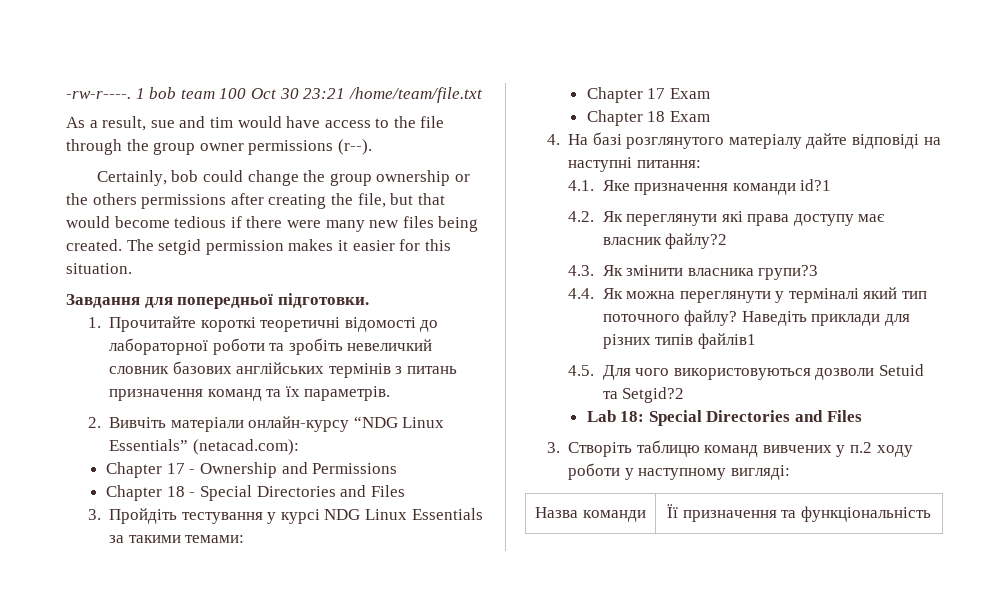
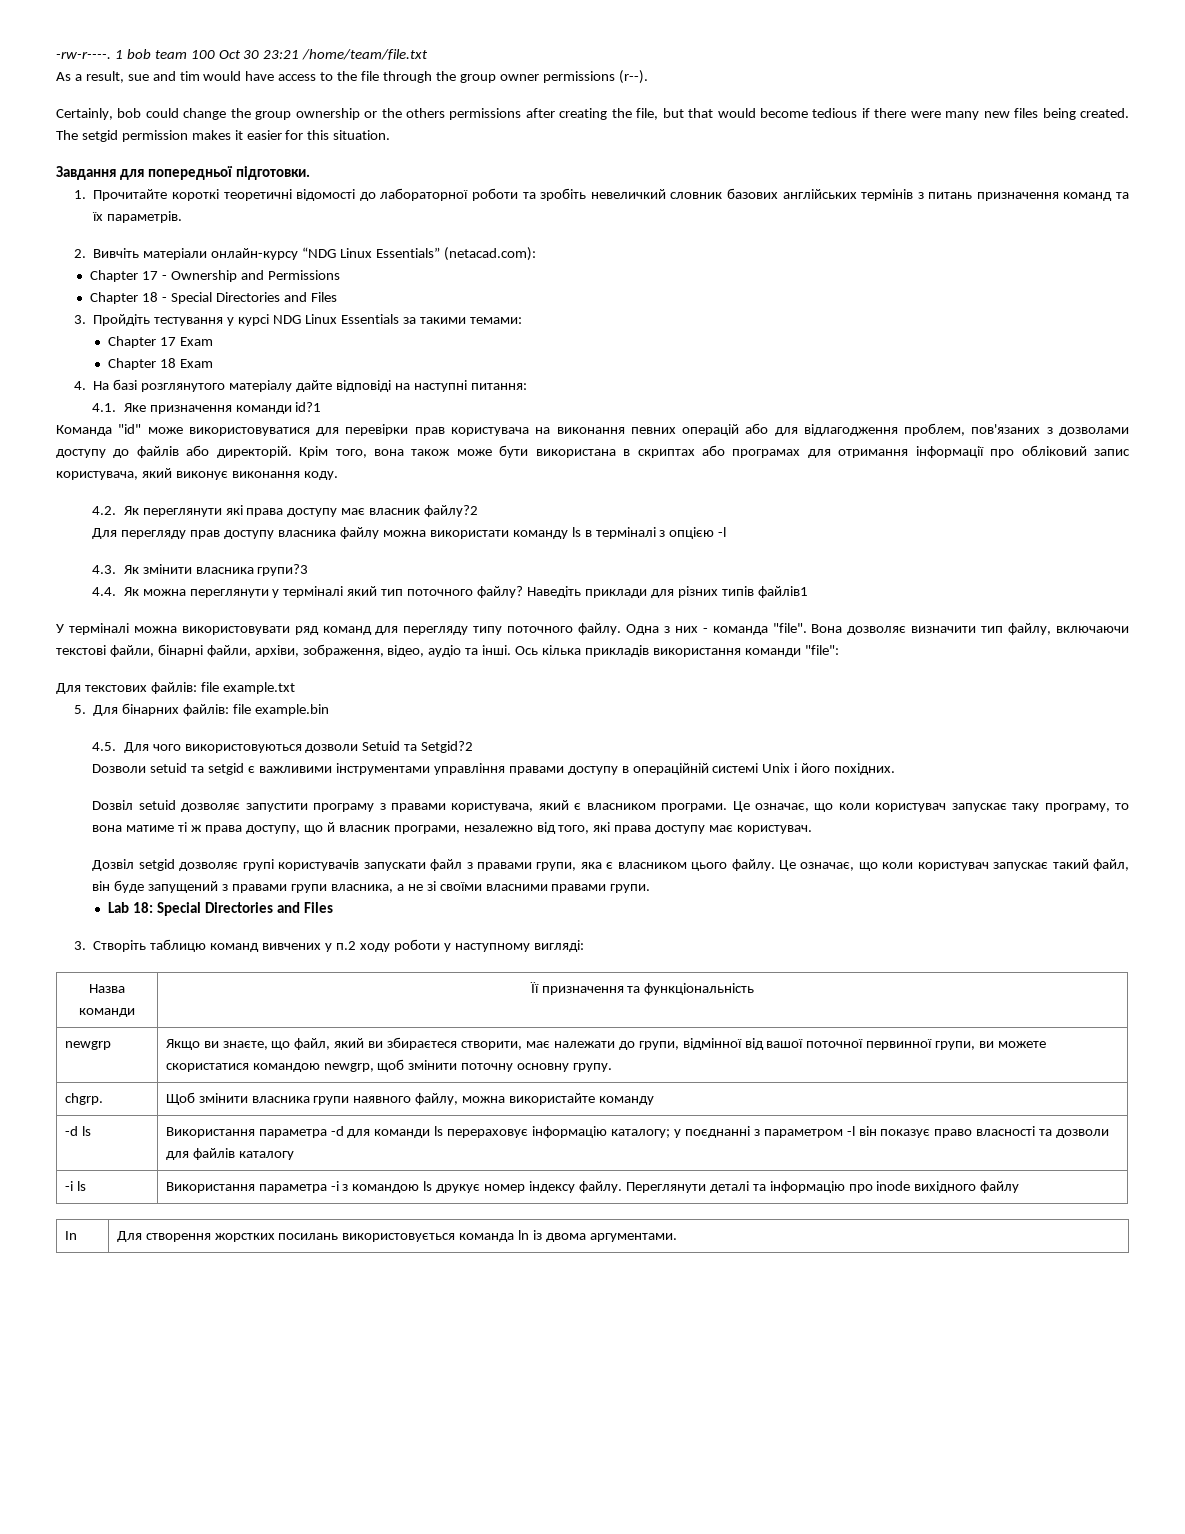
(832, 185) none -> [56,423,1130,436] [56,445,1131,458] [56,468,338,480] // Команда "id" може використовуватися для перевірки прав користувача на виконання певних операцій або для відлагодження проблем, пов'язаних з дозволами доступу до файлів або директорій. Крім того, вона також може бути використана в скриптах або програмах для отримання інформації про обліковий запис користувача, який виконує виконання коду.
(728, 241) none -> [92,527,727,539] // Для перегляду прав доступу власника файлу можна використати команду ls в терміналі з опцією -l
(756, 341) none -> [56,623,1129,635] [56,644,839,657] [56,682,295,694] [74,703,330,716] // У терміналі можна використовувати ряд команд для перегляду типу поточного файлу. Одна з них - команда "file". Вона дозволяє визначити тип файлу, включаючи текстові файли, бінарні файли, архіви, зображення, відео, аудіо та інші. Ось кілька прикладів використання команди "file": // Для текстових файлів: file example.txt // 5. Для бінарних файлів: file example.bin
(685, 395) none -> [92,763,896,775] [92,800,1129,812] [92,822,813,834] [92,859,1129,871] [92,880,651,893] // Dозволи setuid та setgid є важливими інструментами управління правами доступу в операційній системі Unix і його похідних. // Dозвіл setuid дозволяє запустити програму з правами користувача, який є власником програми. Це означає, що коли користувач запускає таку програму, то вона матиме ті ж права доступу, що й власник програми, незалежно від того, які права доступу має користувач. // Дозвіл setgid дозволяє групі користувачів запускати файл з правами групи, яка є власником цього файлу. Це означає, що коли користувач запускає такий файл, він буде запущений з правами групи власника, а не зі своїми власними правами групи.
(931, 514) none -> [64,1041,111,1050] [165,1037,1046,1050] [165,1059,613,1072] [64,1093,103,1105] [165,1092,655,1105] [64,1126,91,1136] [165,1126,1110,1138] [165,1148,294,1160] [64,1181,86,1191] [165,1181,1020,1193] [64,1231,77,1240] [116,1230,677,1242] // newgrp | Якщо ви знаєте, що файл, який ви збираєтеся створити, має належати до групи, відмінної від вашої поточної первинної групи, ви можете скористатися командою newgrp, щоб змінити поточну основну групу. // chgrp. | Щоб змінити власника групи наявного файлу, можна використайте команду // -d ls | Використання параметра -d для команди ls перераховує інформацію каталогу; у поєднанні з параметром -l він показує право власності та дозволи для файлів каталогу // -i ls | Використання параметра -i з командою ls друкує номер індексу файлу. Переглянути деталі та інформацію про inode вихідного файлу // In | Для створення жорстких посилань використовується команда ln із двома аргументами.

